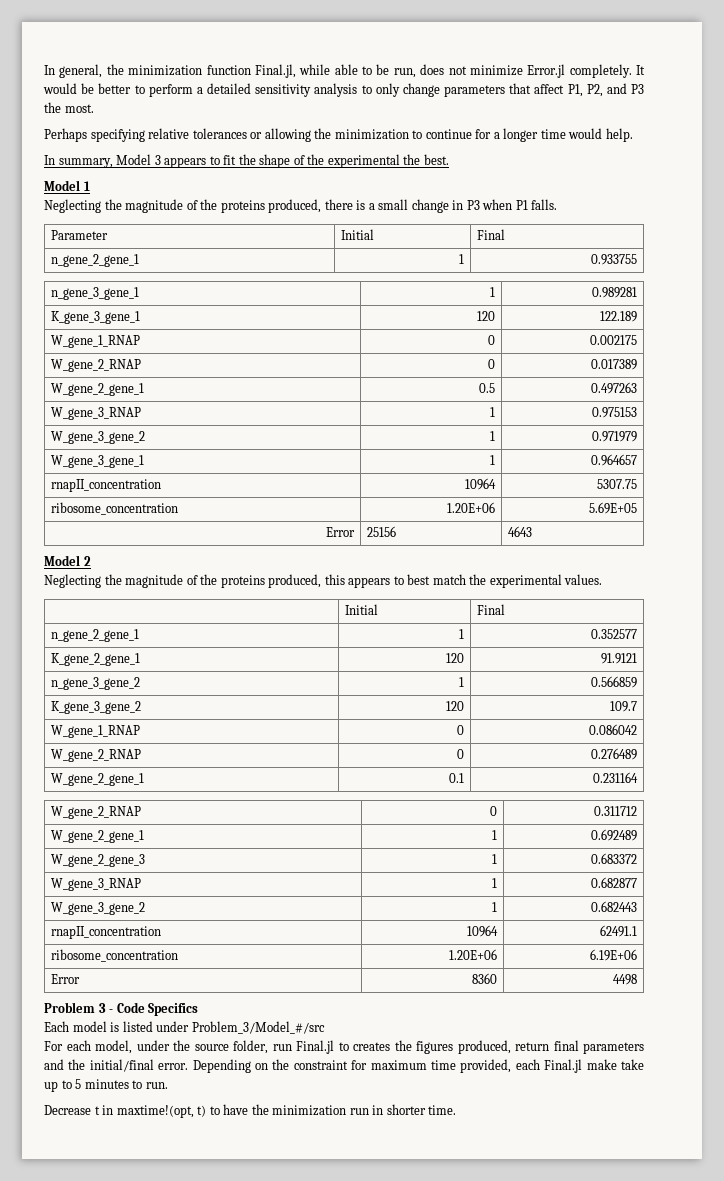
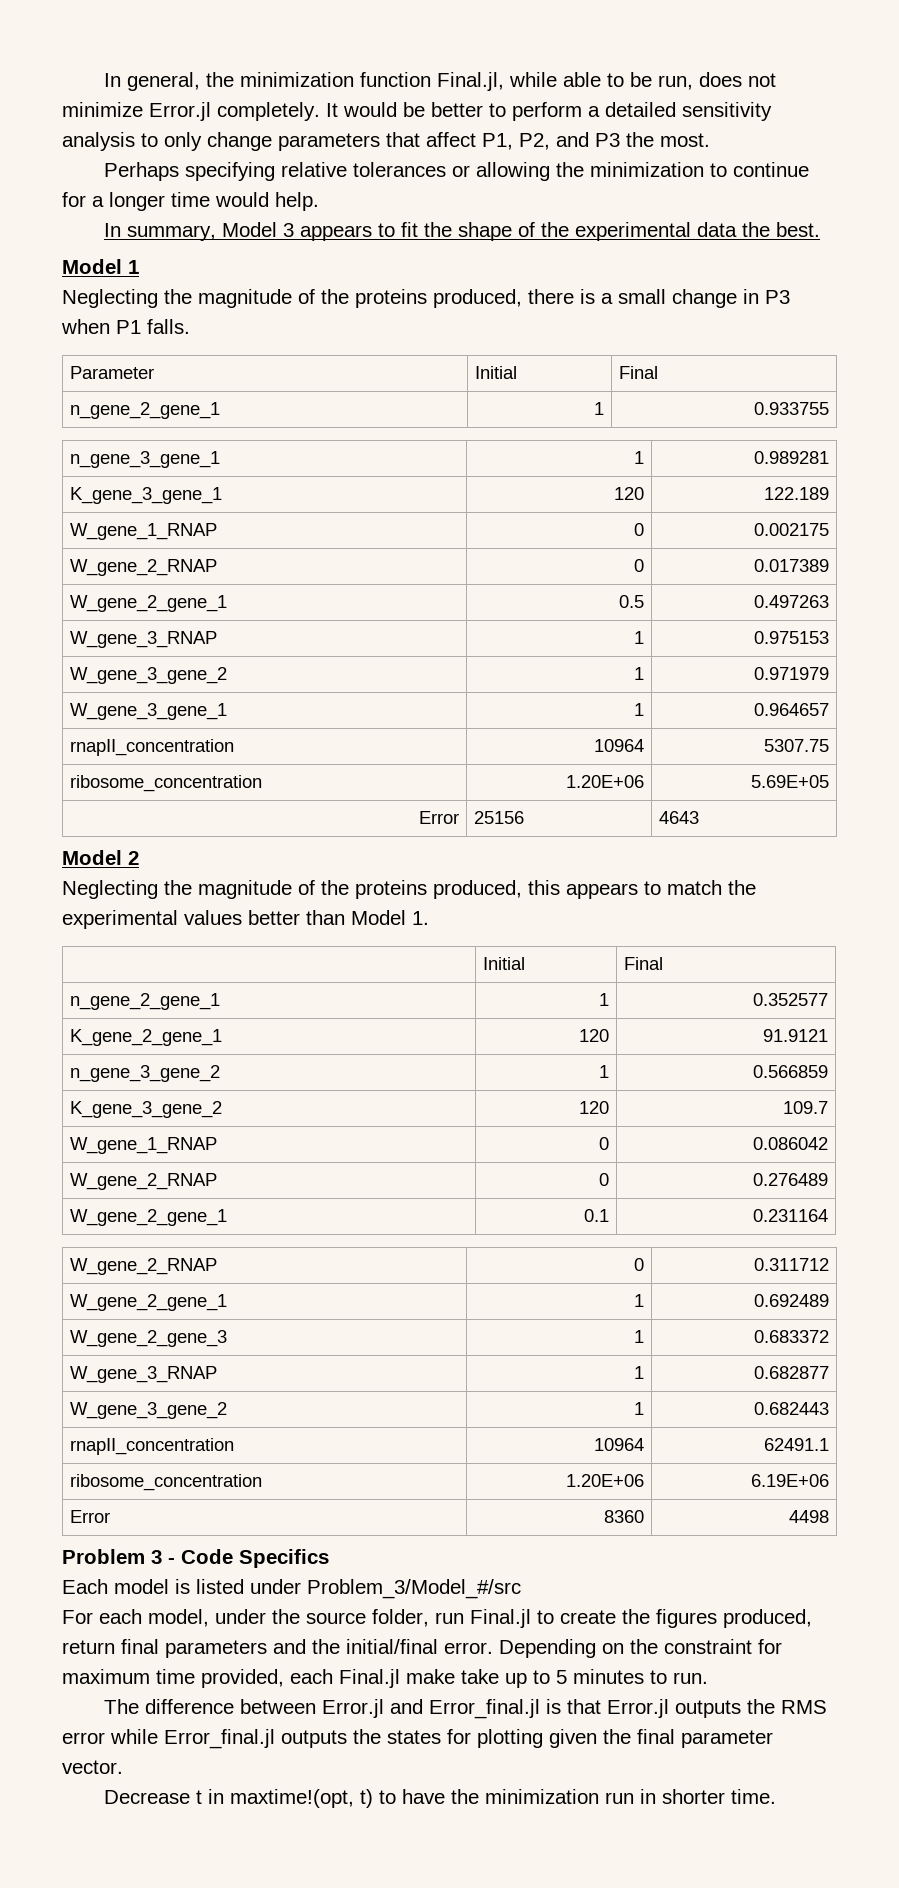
(400, 161) none -> [697,222,738,237] data
[407,574,431,585] best -> (661, 888) none
[564,574,603,585] values. -> [184,910,429,925] values better than Model 1.
[353,1042,390,1051] creates -> [560,1610,616,1624] create
(168, 1085) none -> [104,1699,828,1719] [62,1729,773,1749] [62,1760,123,1774] // The difference between Error.jl and Error_final.jl is that Error.jl outputs the RMS error while Error_final.jl outputs the states for plotting given the final parameter vector.

